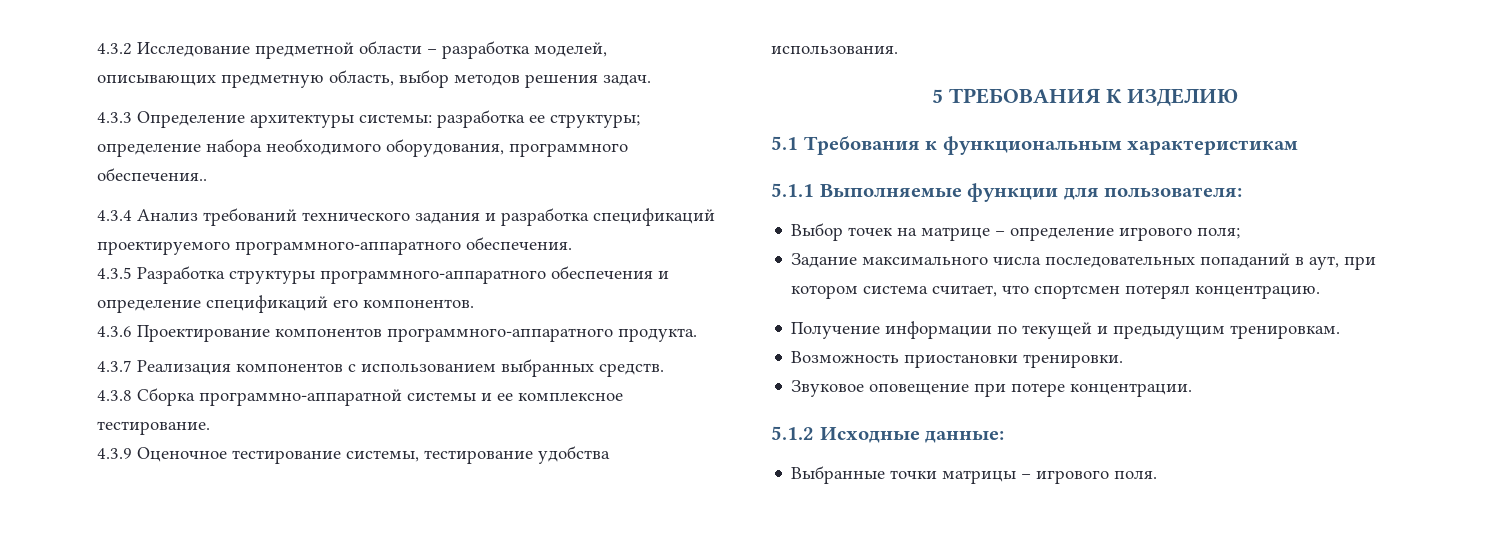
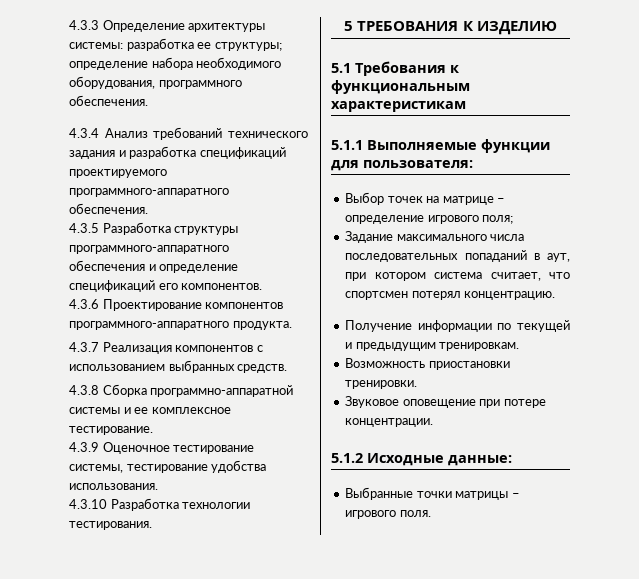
[97,41,607,59] [97,70,651,88] 4.3.2 Исследование предметной области – разработка моделей, описывающих предметную область, выбор методов решения задач. // -> (69, 25) none
[97,168,207,181] обеспечения.. -> [69,95,148,106] обеспечения.
(898, 49) none -> [69,498,251,511] [69,521,152,530] // 4.3.10 Разработка технологии тестирования.

